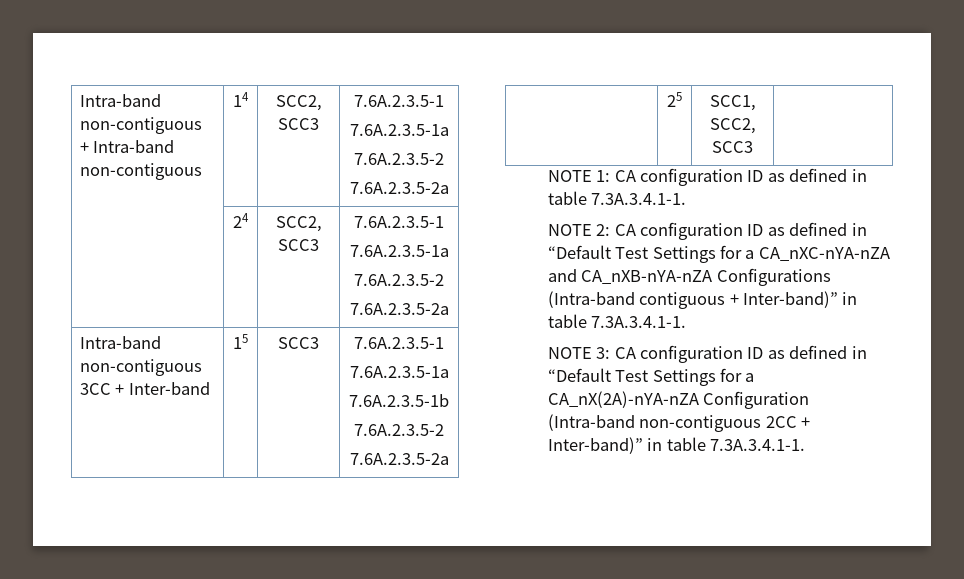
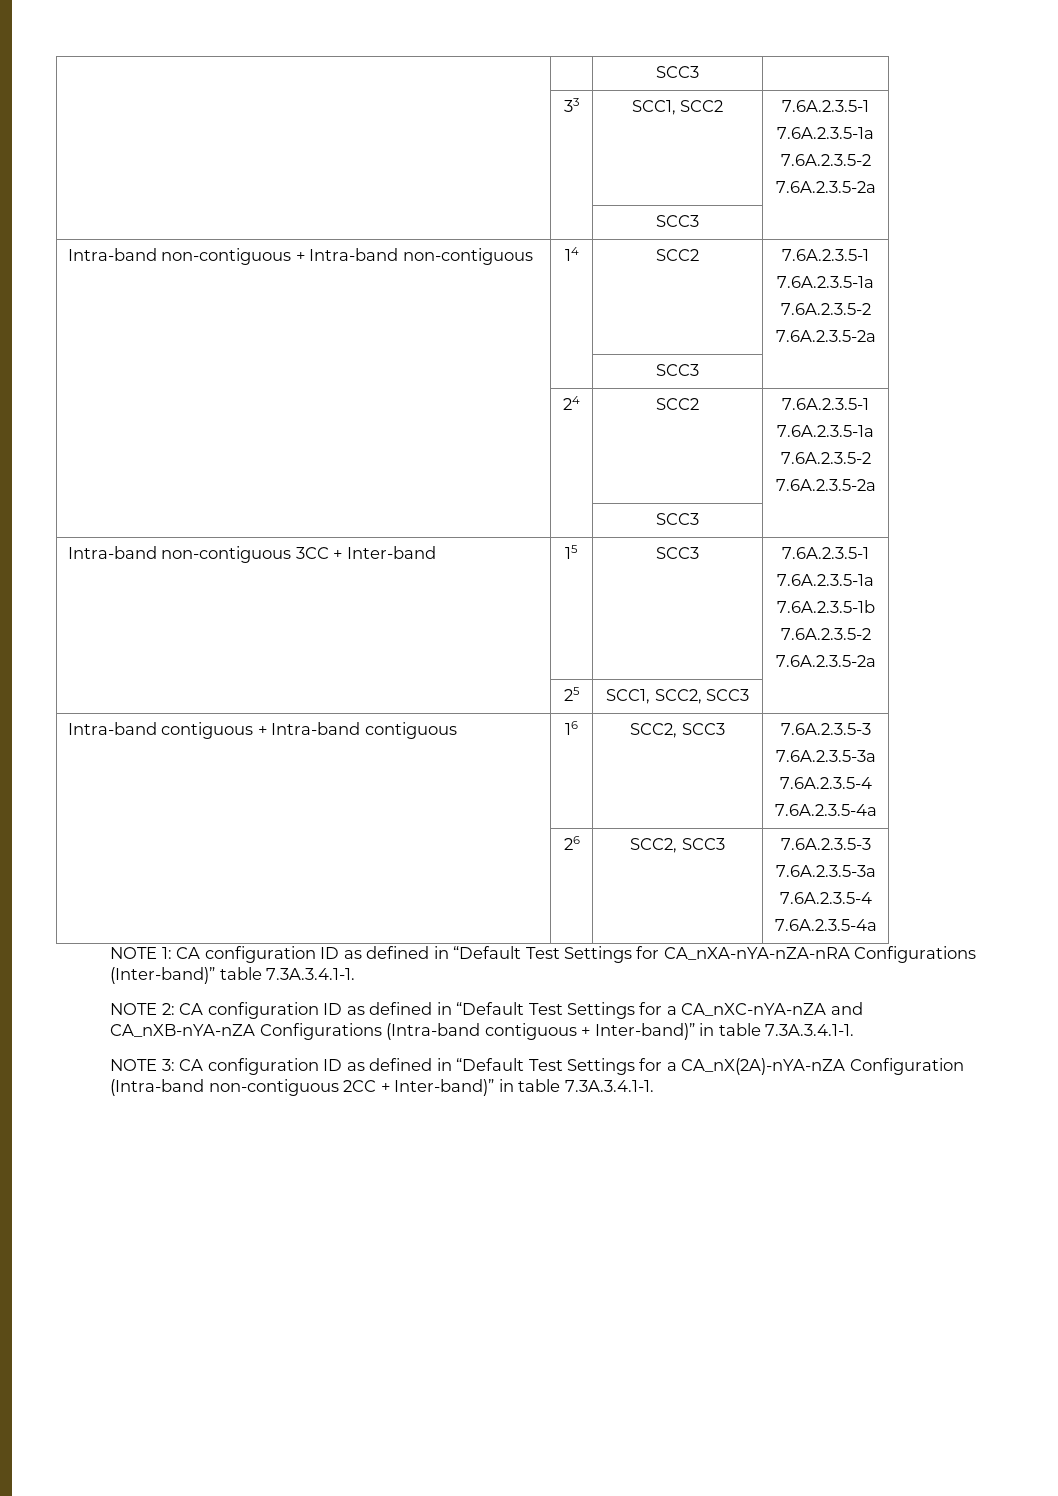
[79,94,161,107] [79,117,202,134] [79,140,175,153] [79,163,202,180] [233,92,249,107] [275,95,322,111] [278,118,319,130] [354,95,444,107] [349,124,449,136] [354,153,444,165] [349,182,449,194] [233,213,249,228] [275,216,322,232] [278,239,319,251] [354,216,444,228] [349,245,449,257] [354,274,444,286] [349,303,449,315] Intra-band non-contiguous + Intra-band non-contiguous | 14 | SCC2, SCC3 | 7.6A.2.3.5-1 // 7.6A.2.3.5-1a // 7.6A.2.3.5-2 // 7.6A.2.3.5-2a // | 24 | SCC2, SCC3 | 7.6A.2.3.5-1 // 7.6A.2.3.5-1a // 7.6A.2.3.5-2 // 7.6A.2.3.5-2a -> [656,66,699,78] [564,98,579,112] [631,100,724,115] [782,100,869,112] [777,127,874,139] [780,154,871,166] [775,181,876,193] [656,215,699,227] [67,248,533,265] [564,247,579,261] [656,249,699,261] [782,249,869,261] [777,276,874,288] [780,303,871,315] [775,330,876,342] [656,364,699,376] [563,396,580,410] [656,398,699,410] [782,398,869,410] [777,425,874,437] [780,452,871,464] [775,479,876,491] [656,513,699,525] | | SCC3 | // | 33 | SCC1, SCC2 | 7.6A.2.3.5-1 // 7.6A.2.3.5-1a // 7.6A.2.3.5-2 // 7.6A.2.3.5-2a // | | SCC3 | // Intra-band non-contiguous + Intra-band non-contiguous | 14 | SCC2 | 7.6A.2.3.5-1 // 7.6A.2.3.5-1a // 7.6A.2.3.5-2 // 7.6A.2.3.5-2a // | | SCC3 | // | 24 | SCC2 | 7.6A.2.3.5-1 // 7.6A.2.3.5-1a // 7.6A.2.3.5-2 // 7.6A.2.3.5-2a // | | SCC3 |
(753, 147) none -> [67,722,457,739] [565,721,578,735] [630,723,725,738] [780,723,871,735] [775,750,876,762] [779,777,872,789] [774,804,877,816] [563,836,580,850] [630,838,725,853] [780,838,871,850] [775,865,876,877] [779,892,872,904] [774,919,877,931] // Intra-band contiguous + Intra-band contiguous | 16 | SCC2, SCC3 | 7.6A.2.3.5-3 // 7.6A.2.3.5-3a // 7.6A.2.3.5-4 // 7.6A.2.3.5-4a // | 26 | SCC2, SCC3 | 7.6A.2.3.5-3 // 7.6A.2.3.5-3a // 7.6A.2.3.5-4 // 7.6A.2.3.5-4a
(867, 175) none -> [453,946,977,963] [110,967,216,984] “Default Test Settings for CA_nXA-nYA-nZA-nRA Configurations (Inter-band)”

